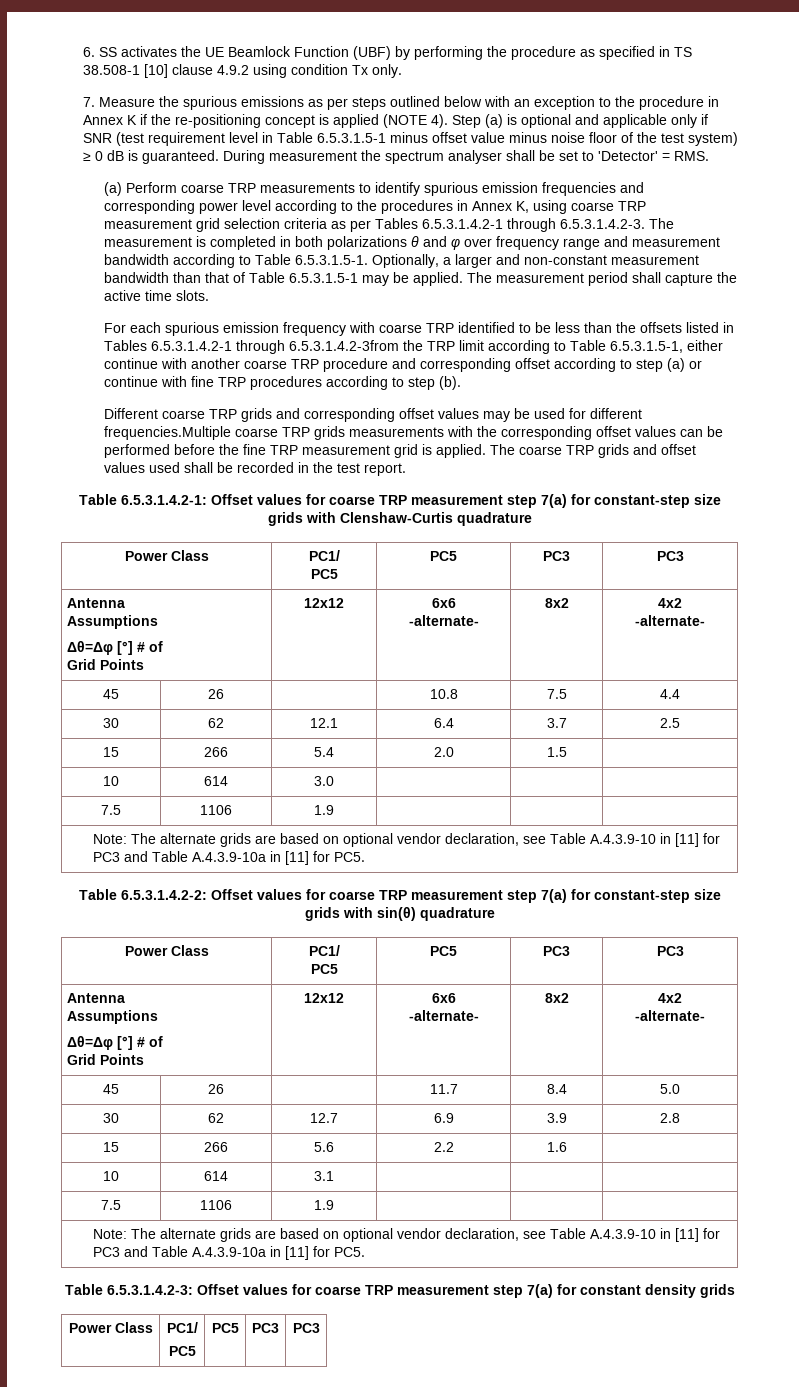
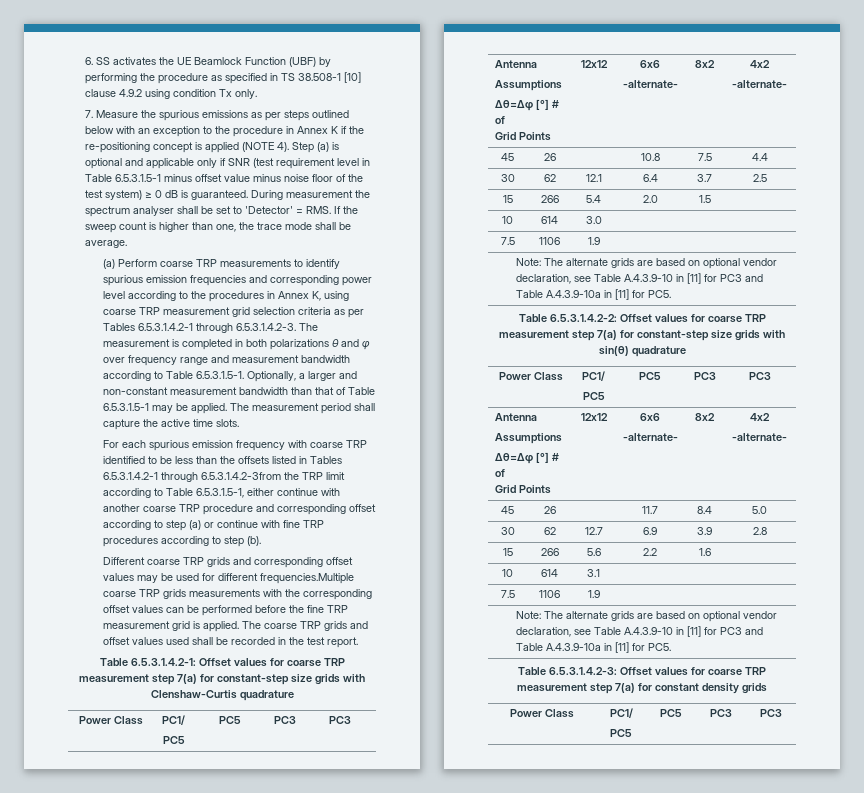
(709, 156) none -> [334,206,359,214] [85,222,352,233] [85,240,128,248] If the sweep count is higher than one, the trace mode shall be average.

